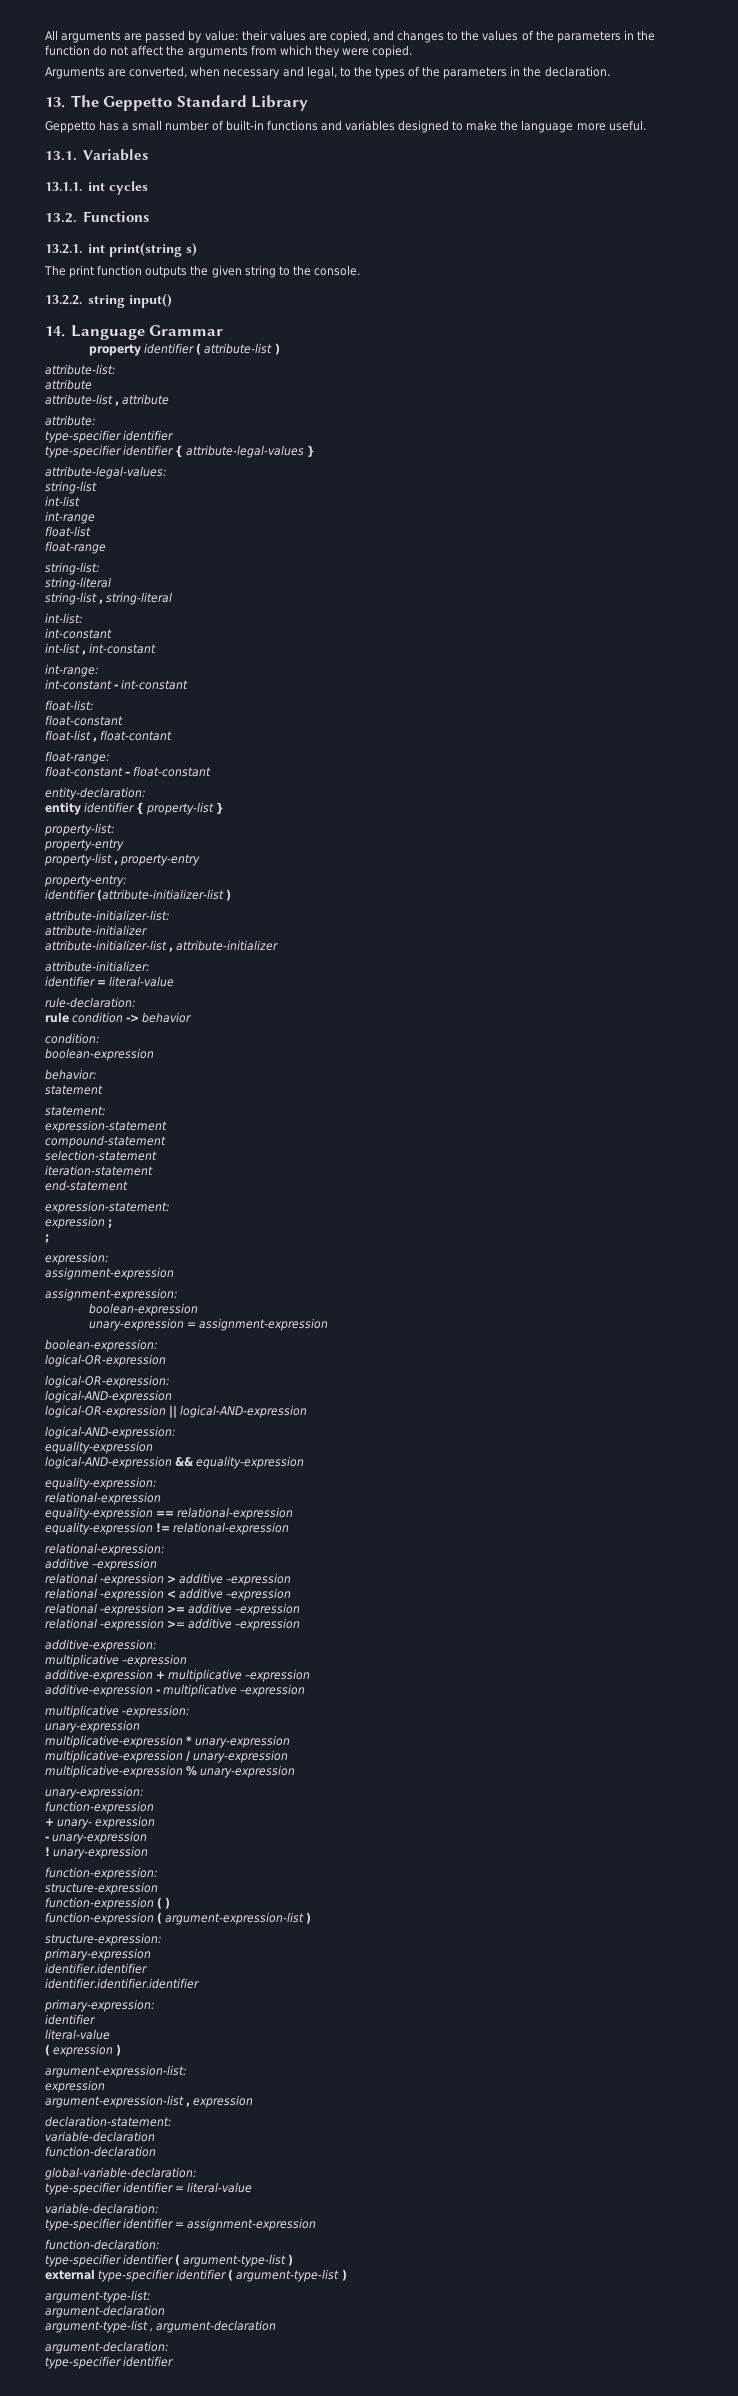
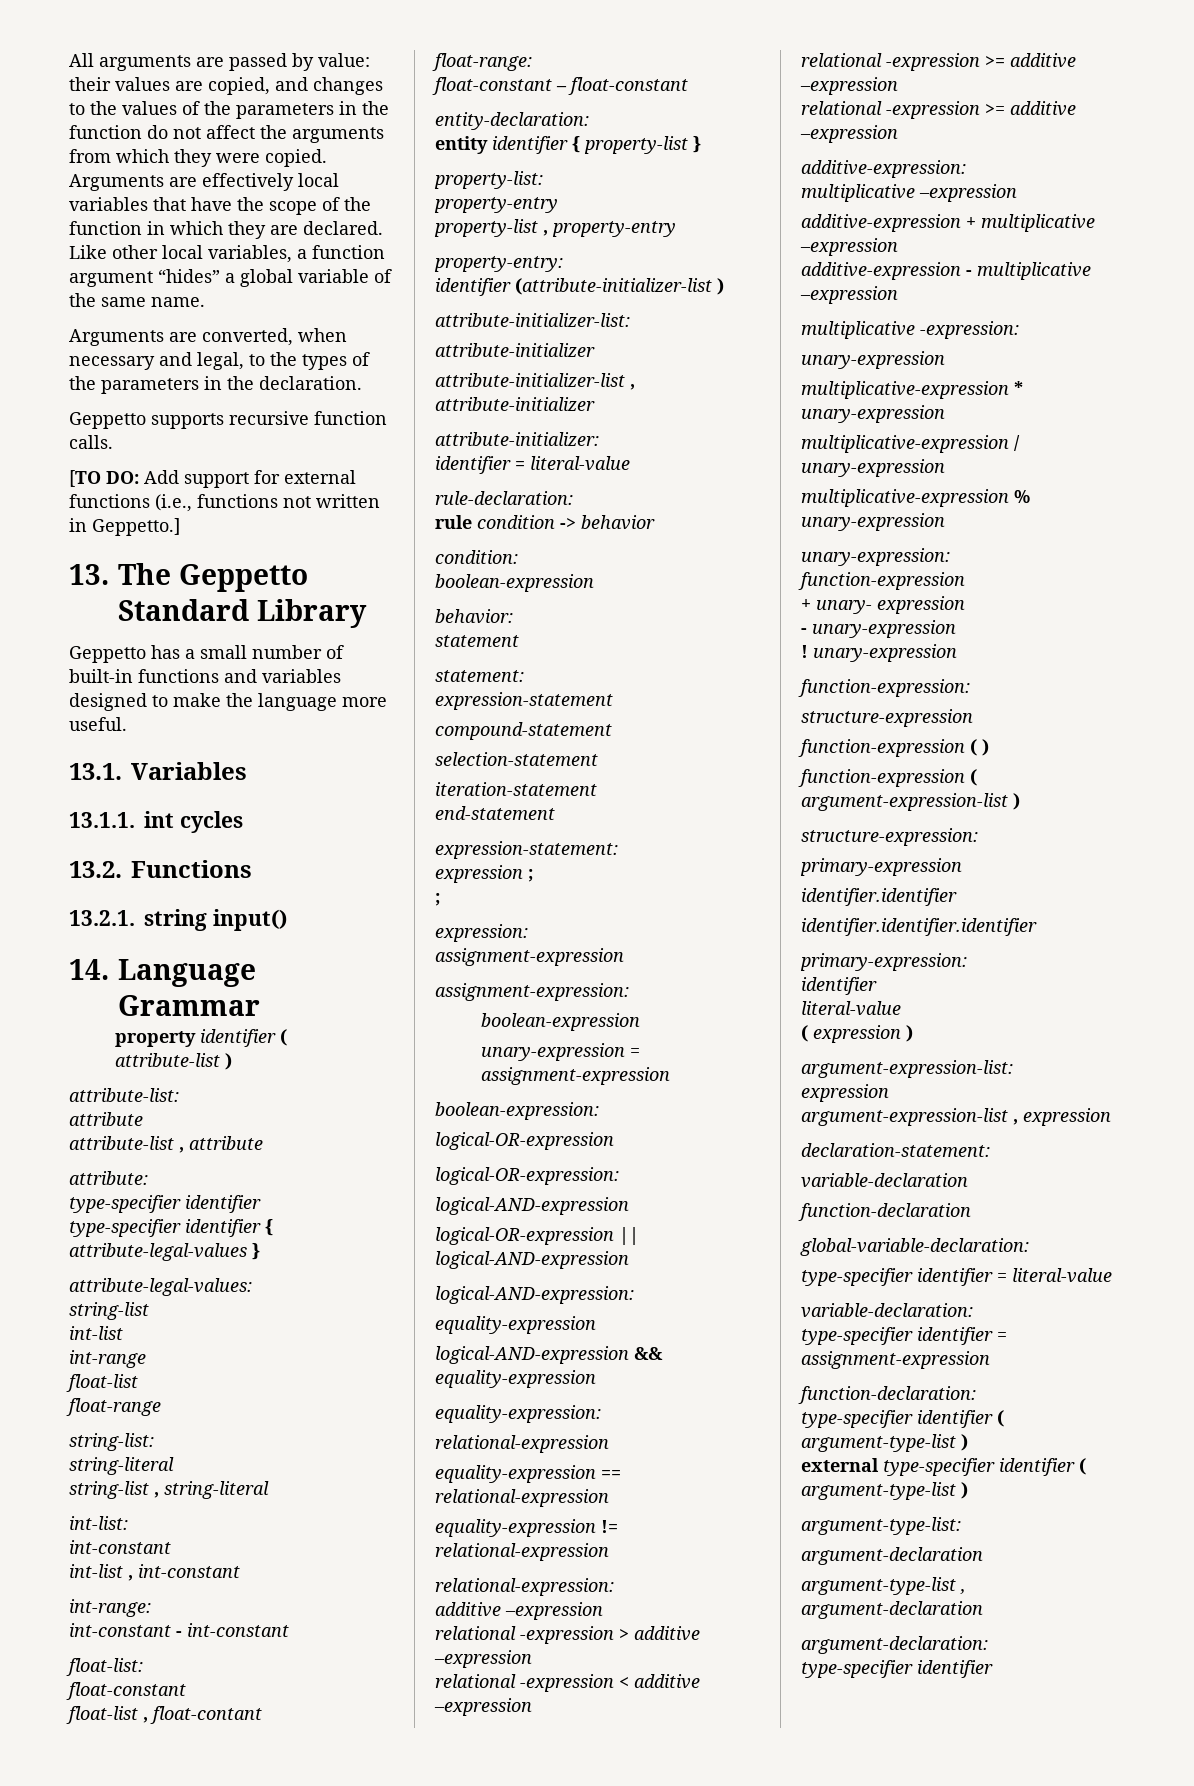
(413, 51) none -> [69,173,339,191] [69,197,371,215] [69,221,383,239] [69,245,385,263] [69,269,392,287] [69,293,205,307] Arguments are effectively local variables that have the scope of the function in which they are declared. Like other local variables, a function argument “hides” a global variable of the same name.
(610, 71) none -> [69,411,387,429] [69,435,113,449] [69,470,356,488] [69,494,380,512] [69,518,180,536] // Geppetto supports recursive function calls. // [TO DO: Add support for external functions (i.e., functions not written in Geppetto.]
[87,243,197,257] [44,265,360,278] [45,295,82,305] int print(string s) // The print function outputs the given string to the console. // 13.2.2. -> (135, 918) none

